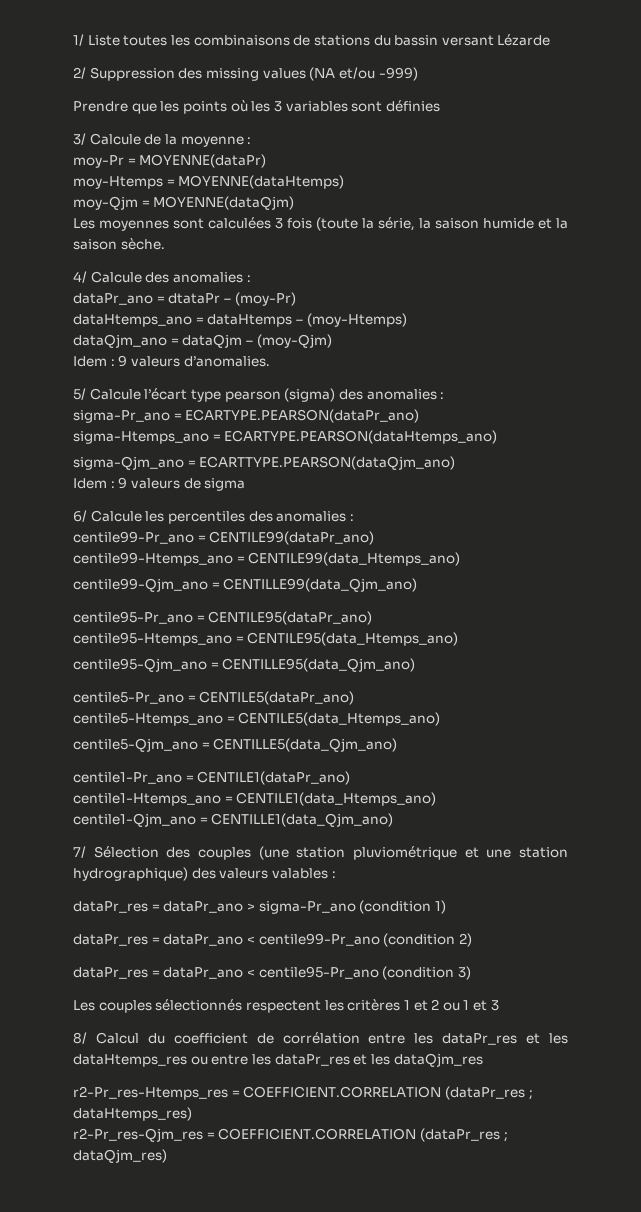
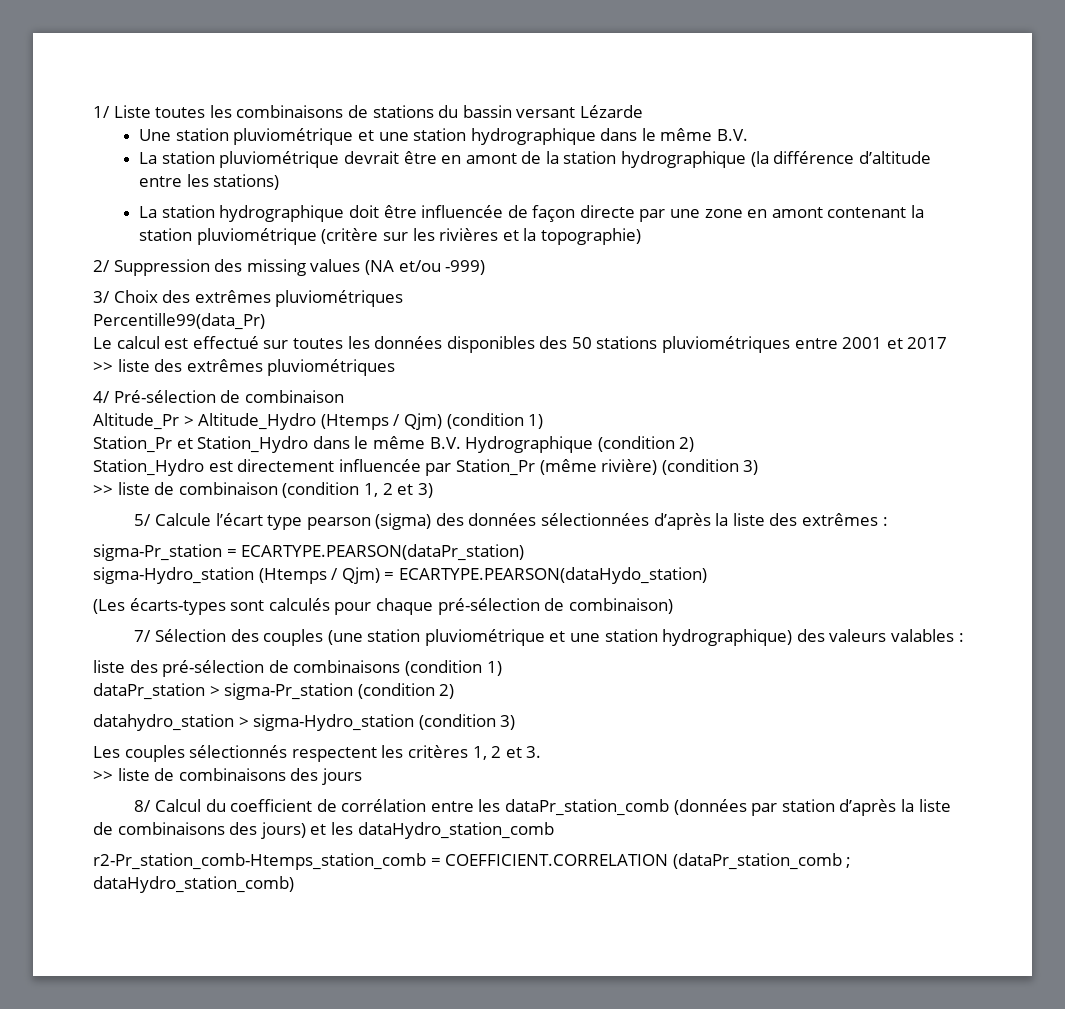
(551, 40) none -> [139,128,749,145] [139,151,931,168] [139,174,280,190] [139,205,925,222] [139,228,641,245] // Une station pluviométrique et une station hydrographique dans le même B.V. // La station pluviométrique devrait être en amont de la station hydrographique (la différence d’altitude entre les stations) // La station hydrographique doit être influencée de façon directe par une zone en amont contenant la station pluviométrique (critère sur les rivières et la topographie)
[73,100,440,114] [73,133,252,147] [73,154,267,168] [73,175,345,189] [73,196,295,210] [73,217,568,231] [73,238,165,250] [73,271,251,283] [73,292,296,306] [73,313,407,327] [73,334,332,348] [73,355,270,367] Prendre que les points où les 3 variables sont définies // 3/ Calcule de la moyenne : // moy-Pr = MOYENNE(dataPr) // moy-Htemps = MOYENNE(dataHtemps) // moy-Qjm = MOYENNE(dataQjm) // Les moyennes sont calculées 3 fois (toute la série, la saison humide et la saison sèche. // 4/ Calcule des anomalies : // dataPr_ano = dtataPr – (moy-Pr) // dataHtemps_ano = dataHtemps – (moy-Htemps) // dataQjm_ano = dataQjm – (moy-Qjm) // Idem : 9 valeurs d’anomalies. -> [93,290,404,307] [93,313,265,330] [93,336,948,353] [93,359,396,376] [93,390,344,403] [93,413,544,430] [93,436,695,453] [93,459,759,476] [93,482,433,498] 3/ Choix des extrêmes pluviométriques // Percentille99(data_Pr) // Le calcul est effectué sur toutes les données disponibles des 50 stations pluviométriques entre 2001 et 2017 >> liste des extrêmes pluviométriques // 4/ Pré-sélection de combinaison // Altitude_Pr > Altitude_Hydro (Htemps / Qjm) (condition 1) // Station_Pr et Station_Hydro dans le même B.V. Hydrographique (condition 2) // Station_Hydro est directement influencée par Station_Pr (même rivière) (condition 3) // >> liste de combinaison (condition 1, 2 et 3)
[366,389,445,400] [73,409,420,423] [73,430,498,444] [73,456,456,470] [73,477,246,491] [73,510,354,524] [73,531,375,545] [73,552,461,566] [73,578,418,592] [73,611,373,625] [73,632,459,646] [73,658,416,672] [73,691,355,705] [73,712,441,726] [73,738,398,752] [73,771,351,785] [73,792,437,806] [73,813,394,827] anomalies : // sigma-Pr_ano = ECARTYPE.PEARSON(dataPr_ano) // sigma-Htemps_ano = ECARTYPE.PEARSON(dataHtemps_ano) // sigma-Qjm_ano = ECARTTYPE.PEARSON(dataQjm_ano) // Idem : 9 valeurs de sigma // 6/ Calcule les percentiles des anomalies : // centile99-Pr_ano = CENTILE99(dataPr_ano) // centile99-Htemps_ano = CENTILE99(data_Htemps_ano) // centile99-Qjm_ano = CENTILLE99(data_Qjm_ano) // centile95-Pr_ano = CENTILE95(dataPr_ano) // centile95-Htemps_ano = CENTILE95(data_Htemps_ano) // centile95-Qjm_ano = CENTILLE95(data_Qjm_ano) // centile5-Pr_ano = CENTILE5(dataPr_ano) // centile5-Htemps_ano = CENTILE5(data_Htemps_ano) // centile5-Qjm_ano = CENTILLE5(data_Qjm_ano) // centile1-Pr_ano = CENTILE1(dataPr_ano) // centile1-Htemps_ano = CENTILE1(data_Htemps_ano) // centile1-Qjm_ano = CENTILLE1(data_Qjm_ano) -> [468,513,888,530] [93,544,525,561] [93,567,707,584] [93,598,673,615] données sélectionnées d’après la liste des extrêmes : // sigma-Pr_station = ECARTYPE.PEARSON(dataPr_station) // sigma-Hydro_station (Htemps / Qjm) = ECARTYPE.PEARSON(dataHydo_station) // (Les écarts-types sont calculés pour chaque pré-sélection de combinaison)
[73,900,446,914] [73,933,472,947] [73,966,379,979] dataPr_res = dataPr_ano > sigma-Pr_ano (condition 1) // dataPr_res = dataPr_ano < centile99-Pr_ano (condition 2) // dataPr_res = dataPr_ano < centile95-Pr_ano -> [93,660,502,677] [93,683,455,700] [93,714,415,731] liste des pré-sélection de combinaisons (condition 1) // dataPr_station > sigma-Pr_station (condition 2) // datahydro_station > sigma-Hydro_station
[403,999,499,1011] 1 et 2 ou 1 et 3 -> [472,746,542,760] [93,768,362,785] 1, 2 et 3. // >> liste de combinaisons des jours
[442,1033,568,1045] [73,1053,483,1067] [73,1086,533,1100] [73,1107,192,1121] [73,1128,508,1142] [73,1149,167,1163] dataPr_res et les dataHtemps_res ou entre les dataPr_res et les dataQjm_res // r2-Pr_res-Htemps_res = COEFFICIENT.CORRELATION (dataPr_res ; dataHtemps_res) // r2-Pr_res-Qjm_res = COEFFICIENT.CORRELATION (dataPr_res ; dataQjm_res) -> [505,799,951,816] [93,822,554,839] [93,853,852,870] [93,876,294,893] dataPr_station_comb (données par station d’après la liste de combinaisons des jours) et les dataHydro_station_comb // r2-Pr_station_comb-Htemps_station_comb = COEFFICIENT.CORRELATION (dataPr_station_comb ; dataHydro_station_comb)

